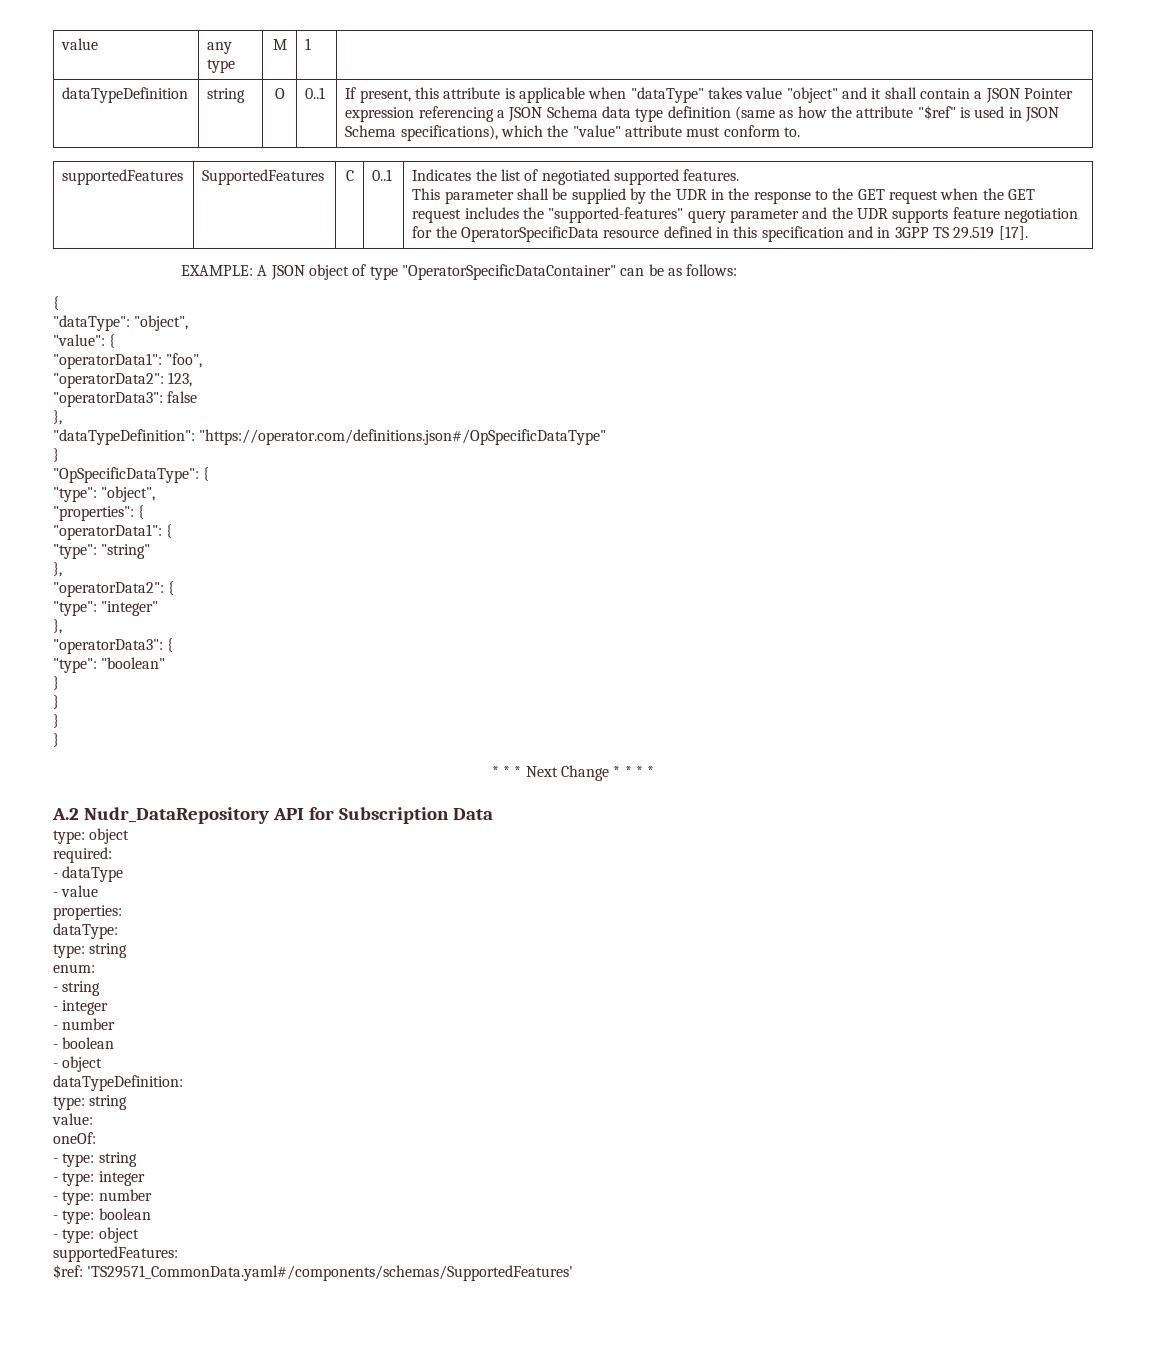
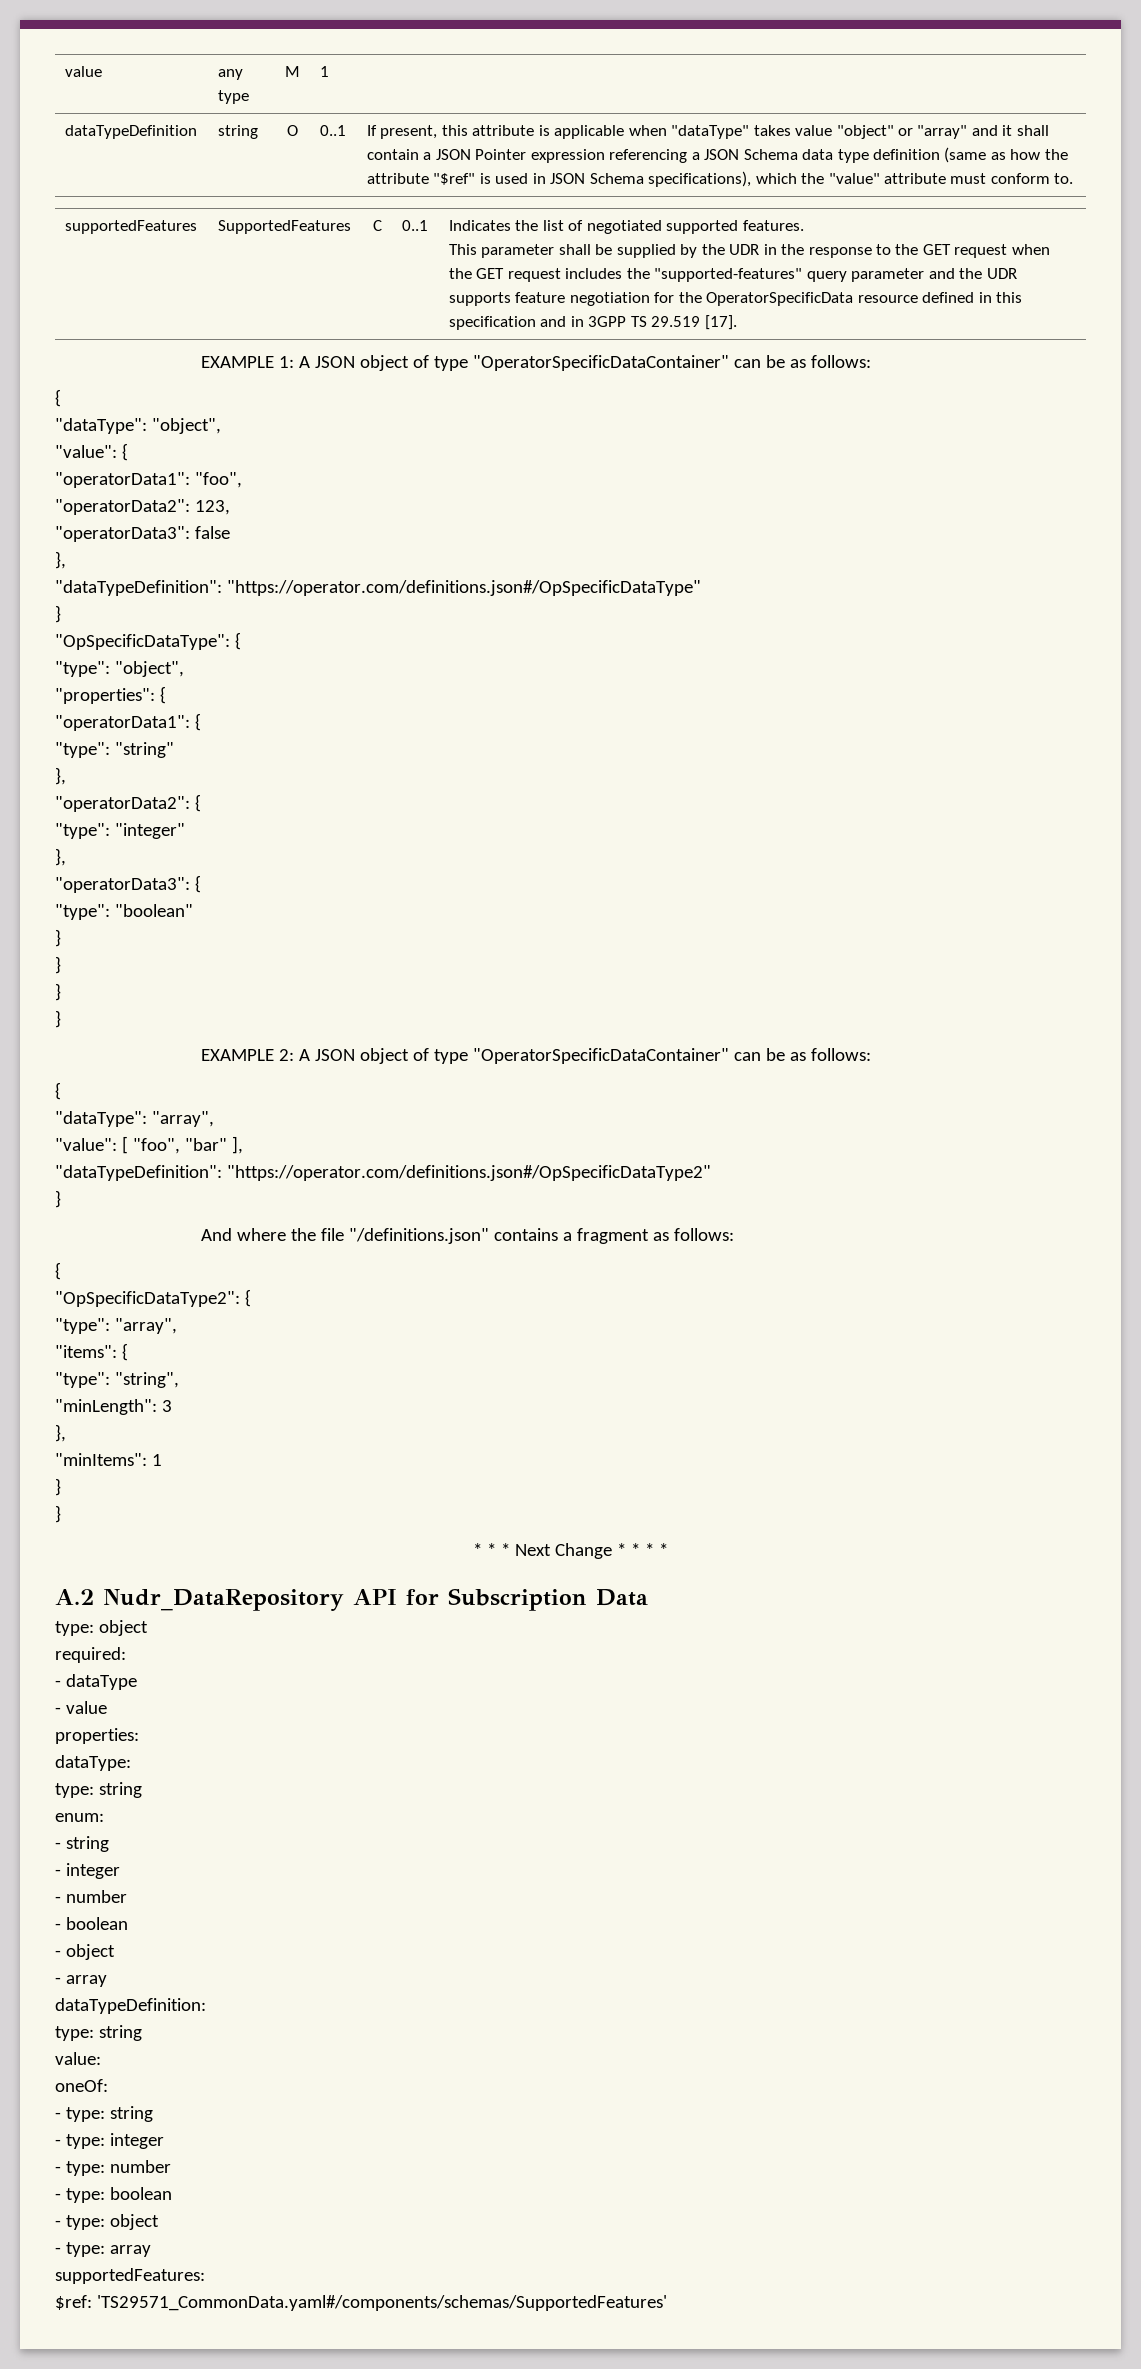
(838, 95) none -> [898,125,968,139] or "array"
[180,265,253,276] EXAMPLE: -> [200,356,294,368] EXAMPLE 1:
(59, 740) none -> [200,1048,871,1064] [55,1082,61,1100] [55,1111,214,1127] [55,1136,243,1154] [55,1165,711,1181] [55,1190,61,1208] [200,1228,734,1244] [55,1262,61,1280] [55,1289,251,1307] [55,1318,177,1334] [55,1343,128,1361] [55,1372,179,1388] [55,1399,172,1415] [55,1424,66,1442] [55,1453,162,1466] [55,1478,61,1496] [55,1505,61,1523] // EXAMPLE 2: A JSON object of type "OperatorSpecificDataContainer" can be as follows: // { // "dataType": "array", // "value": [ "foo", "bar" ], // "dataTypeDefinition": "https://operator.com/definitions.json#/OpSpecificDataType2" // } // And where the file "/definitions.json" contains a fragment as follows: // { // "OpSpecificDataType2": { // "type": "array", // "items": { // "type": "string", // "minLength": 3 // }, // "minItems": 1 // } // }
(103, 1064) none -> [55,1975,107,1987] // - array
(139, 1235) none -> [55,2242,151,2257] // - type: array

